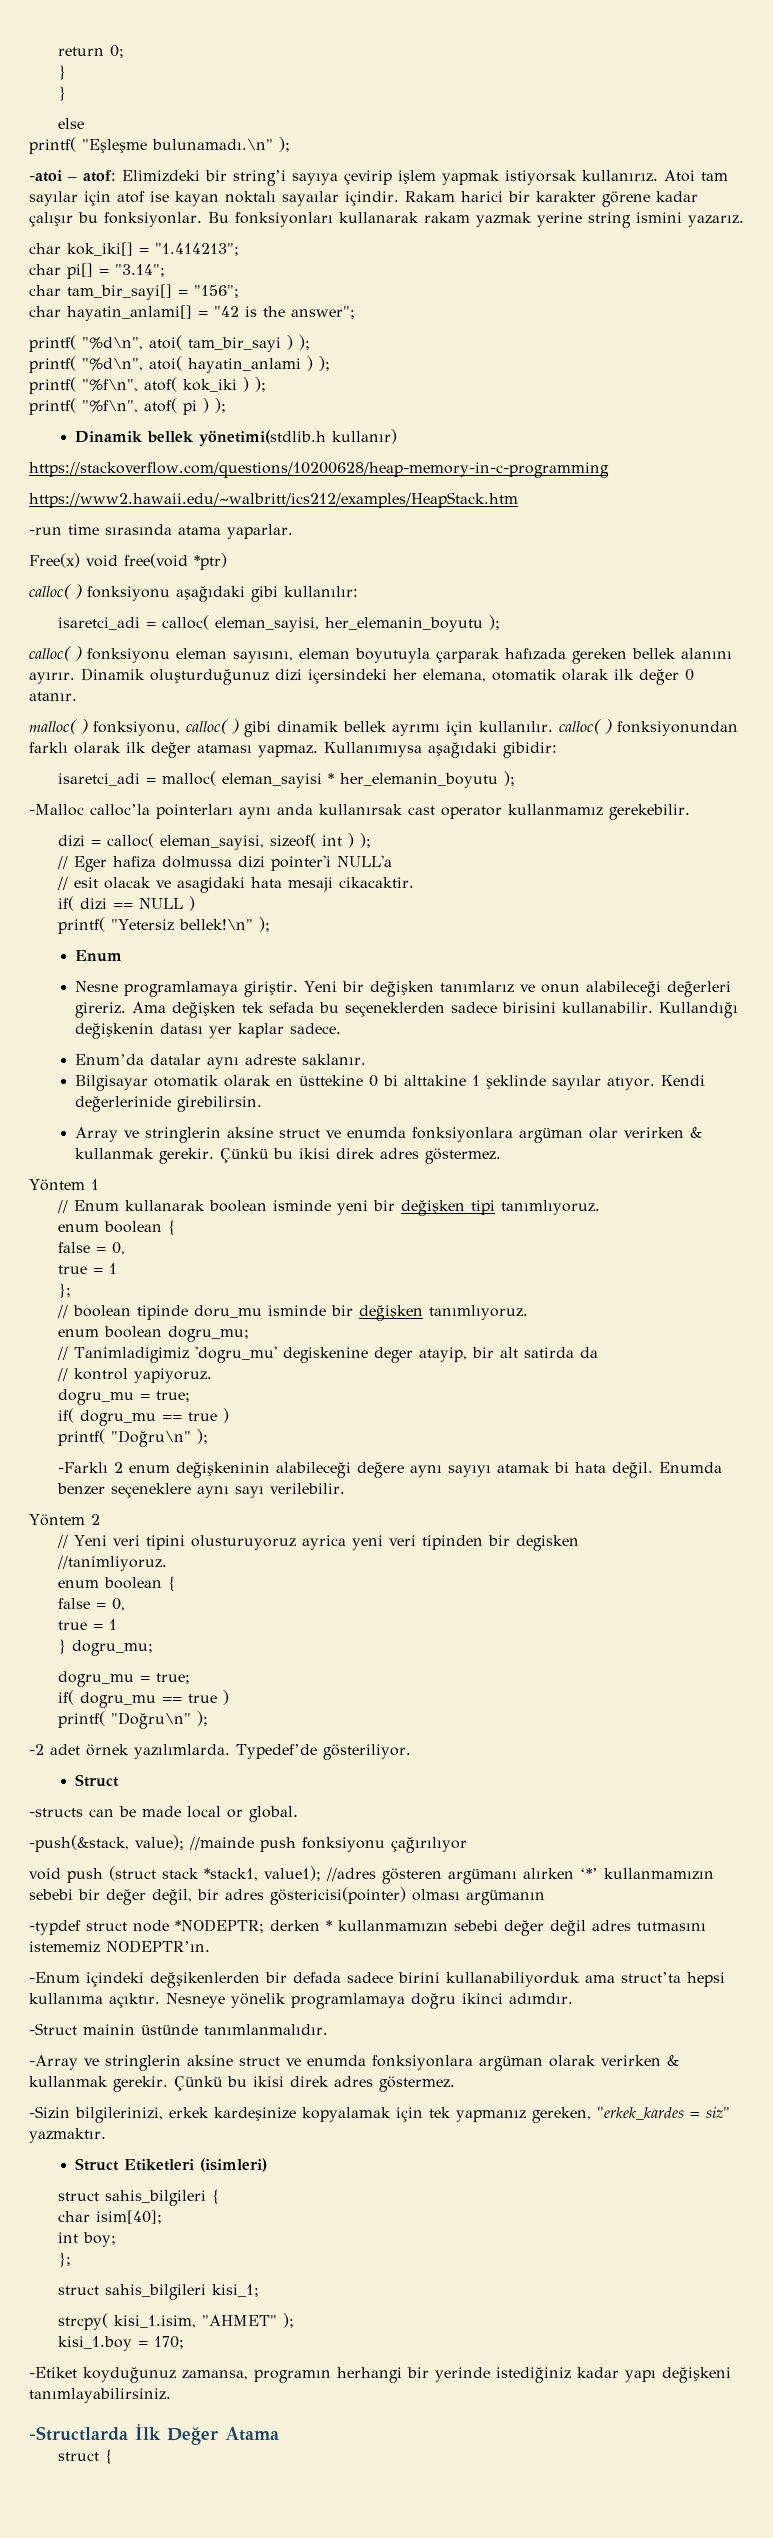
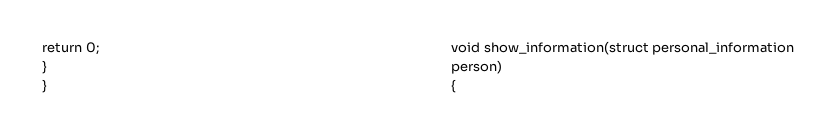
[57,118,84,129] [29,137,290,154] [29,170,728,186] [29,191,698,207] [29,212,744,228] [29,242,239,256] [29,263,165,279] [29,284,239,300] [29,305,355,321] [29,335,310,352] [29,356,330,373] [29,377,266,394] [29,398,226,415] [75,429,398,446] [29,462,609,478] [29,492,518,508] [29,524,293,539] [29,553,227,570] [29,584,358,602] [57,615,500,632] [29,646,732,664] [29,668,694,685] [29,692,77,701] [29,719,738,737] [29,742,557,758] [57,771,515,788] [29,804,690,820] [57,833,371,850] [56,855,392,872] [56,877,414,893] [57,896,195,911] [57,917,270,934] [75,950,123,962] [75,981,732,997] [75,1002,739,1018] [75,1023,342,1039] [75,1054,367,1069] [75,1075,706,1091] [75,1096,263,1112] [75,1127,703,1143] [75,1148,502,1164] [29,1179,99,1191] [56,1200,600,1216] [57,1220,176,1235] [57,1242,125,1255] [57,1263,117,1274] [57,1283,71,1298] [56,1305,528,1321] [57,1326,249,1342] [56,1346,598,1363] [56,1368,212,1383] [57,1389,190,1405] [57,1408,229,1426] [57,1429,208,1447] [57,1462,722,1478] [56,1483,345,1498] [29,1514,100,1526] [56,1535,579,1551] [56,1556,167,1571] [57,1576,176,1591] [57,1598,125,1611] [57,1619,117,1630] [57,1639,153,1656] [57,1671,190,1687] [57,1690,229,1708] [57,1711,208,1729] [29,1744,411,1760] [75,1774,120,1787] [29,1806,298,1822] [29,1835,467,1853] [29,1866,714,1884] [29,1887,545,1905] [29,1919,706,1936] [29,1940,210,1953] [29,1972,725,1988] [29,1993,573,2009] [29,2023,328,2035] [29,2055,679,2071] [29,2076,455,2092] [29,2106,730,2123] [29,2128,106,2143] [75,2158,268,2172] [57,2189,220,2206] [57,2210,162,2224] [57,2232,116,2247] [57,2252,71,2267] [57,2284,259,2300] [57,2313,294,2330] [57,2336,184,2351] [29,2367,731,2383] [29,2388,171,2403] [29,2424,279,2445] [57,2452,99,2461] else // printf( "Eşleşme bulunamadı.\n" ); // -atoi – atof: Elimizdeki bir string’i sayıya çevirip işlem yapmak istiyorsak kullanırız. Atoi tam sayılar için atof ise kayan noktalı sayaılar içindir. Rakam harici bir karakter görene kadar çalışır bu fonksiyonlar. Bu fonksiyonları kullanarak rakam yazmak yerine string ismini yazarız. // char kok_iki[] = "1.414213"; // char pi[] = "3.14"; // char tam_bir_sayi[] = "156"; // char hayatin_anlami[] = "42 is the answer"; // printf( "%d\n", atoi( tam_bir_sayi ) ); // printf( "%d\n", atoi( hayatin_anlami ) ); // printf( "%f\n", atof( kok_iki ) ); // printf( "%f\n", atof( pi ) ); // Dinamik bellek yönetimi(stdlib.h kullanır) // https://stackoverflow.com/questions/10200628/heap-memory-in-c-programming // https://www2.hawaii.edu/~walbritt/ics212/examples/HeapStack.htm // -run time sırasında atama yaparlar. // Free(x) void free(void *ptr) // calloc( ) fonksiyonu aşağıdaki gibi kullanılır: // isaretci_adi = calloc( eleman_sayisi, her_elemanin_boyutu ); // calloc( ) fonksiyonu eleman sayısını, eleman boyutuyla çarparak hafızada gereken bellek alanını ayırır. Dinamik oluşturduğunuz dizi içersindeki her elemana, otomatik olarak ilk değer 0 atanır. // malloc( ) fonksiyonu, calloc( ) gibi dinamik bellek ayrımı için kullanılır. calloc( ) fonksiyonundan farklı olarak ilk değer ataması yapmaz. Kullanımıysa aşağıdaki gibidir: // isaretci_adi = malloc( eleman_sayisi * her_elemanin_boyutu ); // -Malloc calloc’la pointerları aynı anda kullanırsak cast operator kullanmamız gerekebilir. // dizi = calloc( eleman_sayisi, sizeof( int ) ); // // Eger hafiza dolmussa dizi pointer'i NULL'a // // esit olacak ve asagidaki hata mesaji cikacaktir. // if( dizi == NULL ) // printf( "Yetersiz bellek!\n" ); // Enum // Nesne programlamaya giriştir. Yeni bir değişken tanımlarız ve onun alabileceği değerleri gireriz. Ama değişken tek sefada bu seçeneklerden sadece birisini kullanabilir. Kullandığı değişkenin datası yer kaplar sadece. // Enum’da datalar aynı adreste saklanır. // Bilgisayar otomatik olarak en üsttekine 0 bi alttakine 1 şeklinde sayılar atıyor. Kendi değerlerinide girebilirsin. // Array ve stringlerin aksine struct ve enumda fonksiyonlara argüman olar verirken & kullanmak gerekir. Çünkü bu ikisi direk adres göstermez. // Yöntem 1 // // Enum kullanarak boolean isminde yeni bir değişken tipi tanımlıyoruz. // enum boolean { // false = 0, // true = 1 // }; // // boolean tipinde doru_mu isminde bir değişken tanımlıyoruz. // enum boolean dogru_mu; // // Tanimladigimiz 'dogru_mu' degiskenine deger atayip, bir alt satirda da // // kontrol yapiyoruz. // dogru_mu = true; // if( dogru_mu == true ) // printf( "Doğru\n" ); // -Farklı 2 enum değişkeninin alabileceği değere aynı sayıyı atamak bi hata değil. Enumda benzer seçeneklere aynı sayı verilebilir. // Yöntem 2 // // Yeni veri tipini olusturuyoruz ayrica yeni veri tipinden bir degisken // //tanimliyoruz. // enum boolean { // false = 0, // true = 1 // } dogru_mu; // dogru_mu = true; // if( dogru_mu == true ) // printf( "Doğru\n" ); // -2 adet örnek yazılımlarda. Typedef’de gösteriliyor. // Struct // -structs can be made local or global. // -push(&stack, value); //mainde push fonksiyonu çağırılıyor // void push (struct stack *stack1, value1); //adres gösteren argümanı alırken ‘*’ kullanmamızın sebebi bir değer değil, bir adres göstericisi(pointer) olması argümanın // -typdef struct node *NODEPTR; derken * kullanmamızın sebebi değer değil adres tutmasını istememiz NODEPTR’ın. // -Enum içindeki değşikenlerden bir defada sadece birini kullanabiliyorduk ama struct’ta hepsi kullanıma açıktır. Nesneye yönelik programlamaya doğru ikinci adımdır. // -Struct mainin üstünde tanımlanmalıdır. // -Array ve stringlerin aksine struct ve enumda fonksiyonlara argüman olarak verirken & kullanmak gerekir. Çünkü bu ikisi direk adres göstermez. // -Sizin bilgilerinizi, erkek kardeşinize kopyalamak için tek yapmanız gereken, "erkek_kardes = siz" yazmaktır. // Struct Etiketleri (isimleri) // struct sahis_bilgileri { // char isim[40]; // int boy; // }; // struct sahis_bilgileri kisi_1; // strcpy( kisi_1.isim, "AHMET" ); // kisi_1.boy = 170; // -Etiket koyduğunuz zamansa, programın herhangi bir yerinde istediğiniz kadar yapı değişkeni tanımlayabilirsiniz. // -Structlarda İlk Değer Atama // struct -> [451,41,795,55] [451,60,503,74] void show_information(struct personal_information person) //

